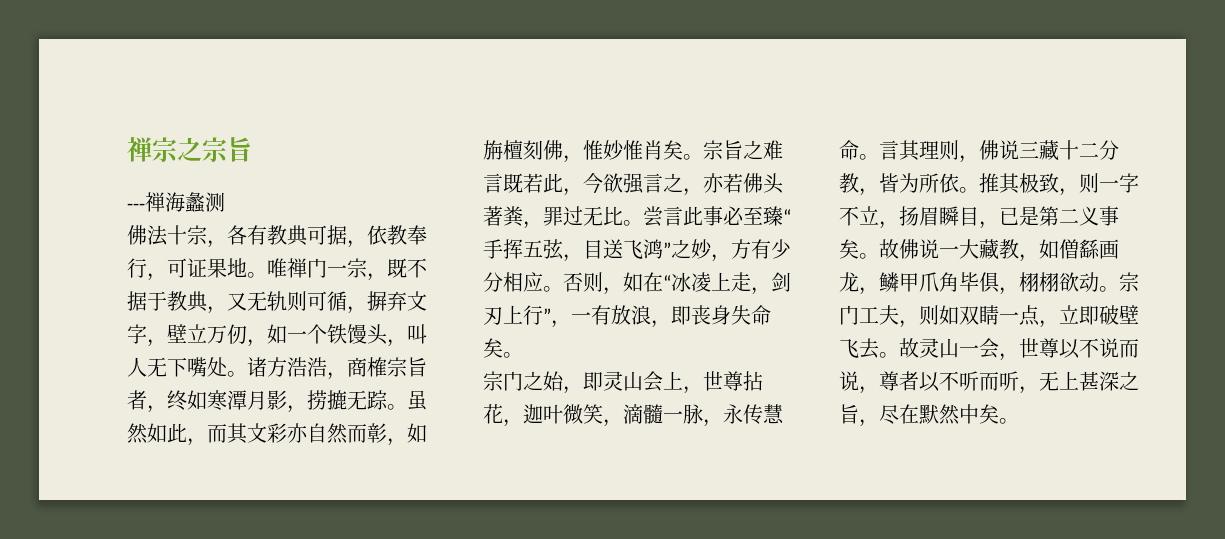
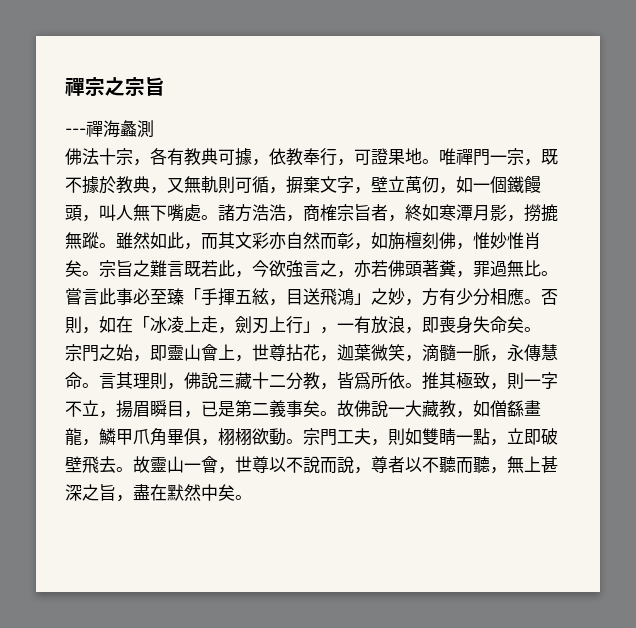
[127,137,152,162] 禅 -> [65,78,85,96] 禪
[145,192,225,213] 禅海蠡测 -> [86,120,154,138] 禪海蠡測
[327,225,347,245] 据 -> [235,148,252,166] 據
[187,258,207,277] 证 -> [371,148,388,165] 證
[287,258,327,278] 禅门 -> [456,149,490,166] 禪門
[127,291,167,311] 据于 -> [82,176,116,194] 據於
[247,291,307,311] 无轨则 -> [184,176,235,194] 無軌則
[387,291,407,311] 弃 -> [303,176,320,193] 棄
[207,325,227,344] 万 -> [405,176,422,193] 萬
[307,324,427,347] [127,357,267,377] 个铁馒头，叫人无下嘴处。诸 -> [490,176,541,193] [65,204,235,222] 個鐵饅頭，叫人無下嘴處。諸
[167,390,187,411] 终 -> [405,204,422,221] 終
[307,390,427,411] 捞摝无踪。虽 -> [524,204,558,222] [65,232,133,249] 撈摝無蹤。雖
[763,140,783,160] 难 -> [150,260,167,277] 難
[623,173,644,194] 强 -> [286,260,303,278] 強
[763,173,784,194] [483,206,791,229] [483,239,791,262] [483,272,791,295] [483,305,551,325] 头著粪，罪过无比。尝言此事必至臻“手挥五弦，目送飞鸿”之妙，方有少分相应。否则，如在“冰凌上走，剑刃上行” -> [405,260,558,278] [65,288,558,306] [65,316,320,334] 頭著糞，罪過無比。嘗言此事必至臻「手揮五絃，目送飛鴻」之妙，方有少分相應。否則，如在「冰凌上走，劍刃上行」
[691,305,711,325] 丧 -> [439,316,456,333] 喪
[503,371,523,391] 门 -> [82,345,99,362] 門
[603,371,663,392] 灵山会 -> [167,344,218,361] 靈山會
[543,404,563,424] 叶 -> [354,344,371,361] 葉
[683,404,763,427] 脉，永传 -> [473,344,541,362] 脈，永傳
[939,140,1019,163] 则，佛说 -> [150,372,218,390] 則，佛說
[899,173,919,193] 为 -> [354,372,371,389] 爲
[1019,173,1099,196] 极致，则 -> [456,372,524,390] 極致，則
[899,206,919,226] 扬 -> [116,400,133,418] 揚
[1079,206,1099,226] 义 -> [269,400,286,417] 義
[919,239,939,259] 说 -> [371,400,388,417] 說
[1099,239,1119,259] [839,272,1139,295] [839,305,1139,328] [839,338,999,359] 画龙，鳞甲爪角毕俱，栩栩欲动。宗门工夫，则如双睛一点，立即破壁飞去。故灵山一会 -> [524,400,541,416] [65,428,558,446] [65,456,218,473] 畫龍，鱗甲爪角畢俱，栩栩欲動。宗門工夫，則如雙睛一點，立即破壁飛去。故靈山一會
[1099,338,1139,358] [839,371,859,391] 说而说 -> [303,456,354,474] 說而說
[959,371,1059,394] 听而听，无 -> [439,456,524,474] 聽而聽，無
[879,405,899,425] 尽 -> [133,484,150,501] 盡

